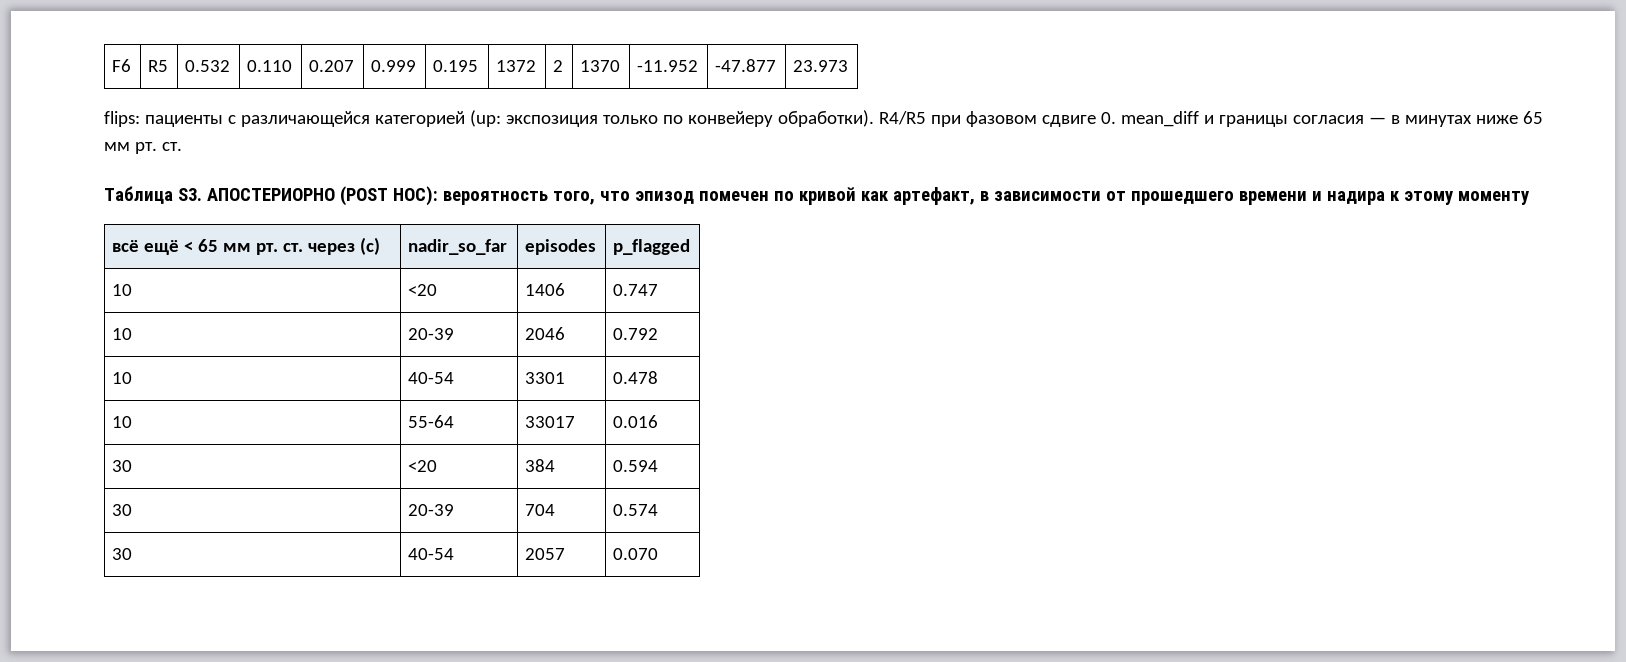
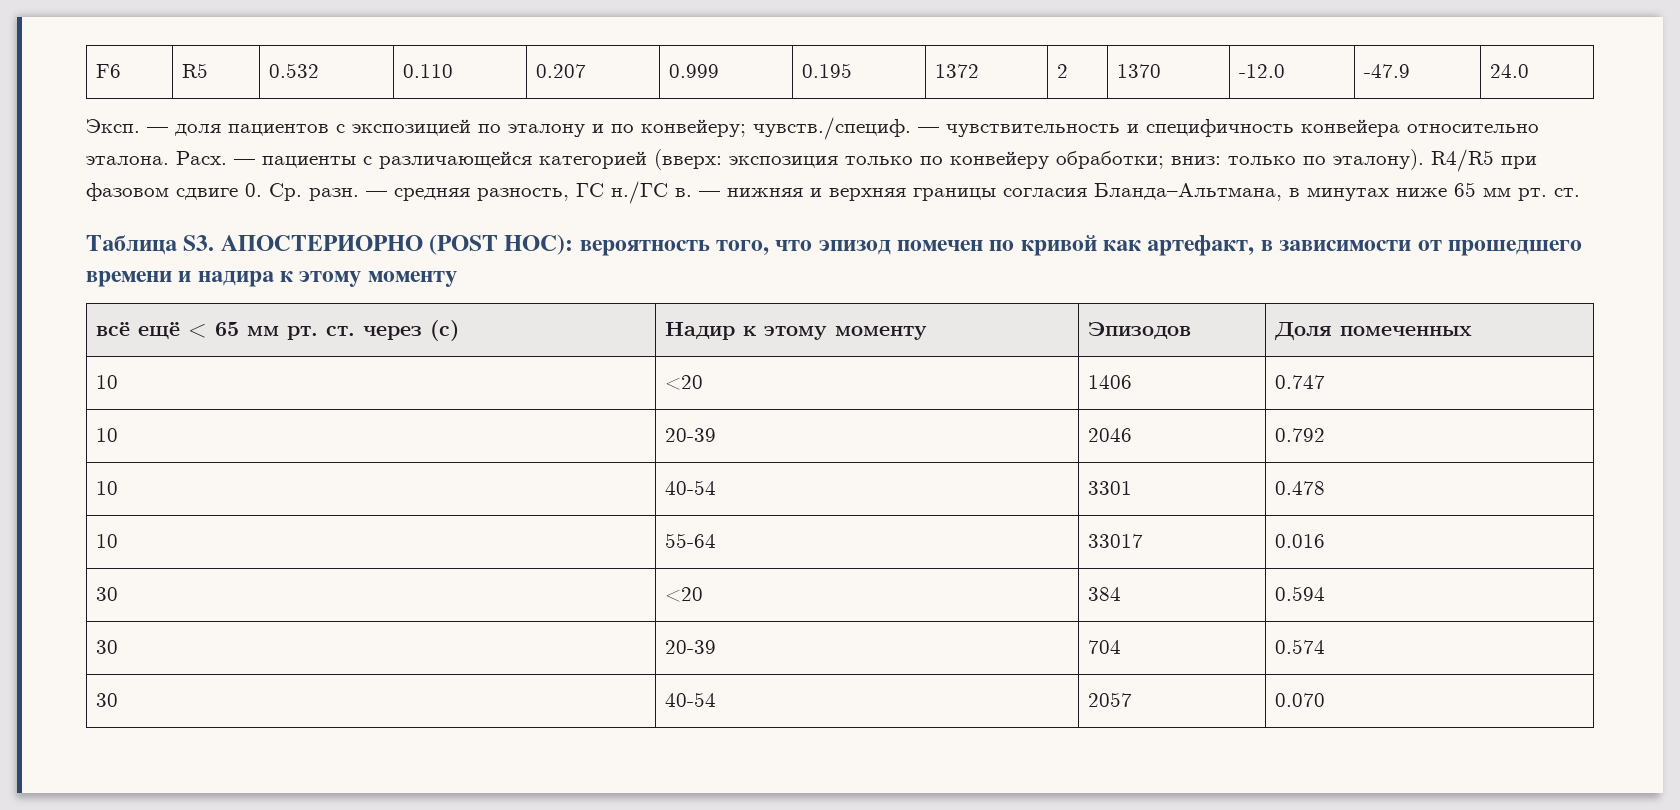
[637,60,699,72] [715,59,777,72] [793,60,849,72] [104,111,140,127] -11.952 | -47.877 | 23.973 // flips: -> [1238,64,1285,78] [1363,64,1410,78] [1489,64,1529,78] [86,117,1539,140] [86,151,255,165] -12.0 | -47.9 | 24.0 // Эксп. — доля пациентов с экспозицией по эталону и по конвейеру; чувств./специф. — чувствительность и специфичность конвейера относительно эталона. Расх. —
[469,110,501,127] (up: -> [654,149,722,170] (вверх:
[777,110,874,127] обработки). -> [1056,149,1424,170] обработки; вниз: только по эталону).
[1120,111,1214,127] mean_diff и -> [269,181,906,204] Ср. разн. — средняя разность, ГС н./ГС в. — нижняя и верхняя
[1368,117,1386,124] — -> [1094,183,1282,201] Бланда–Альтмана,
[408,239,508,255] [525,239,597,255] [613,239,691,255] nadir_so_far | episodes | p_flagged -> [664,321,927,340] [1087,322,1191,339] [1273,322,1472,340] Надир к этому моменту | Эпизодов | Доля помеченных

